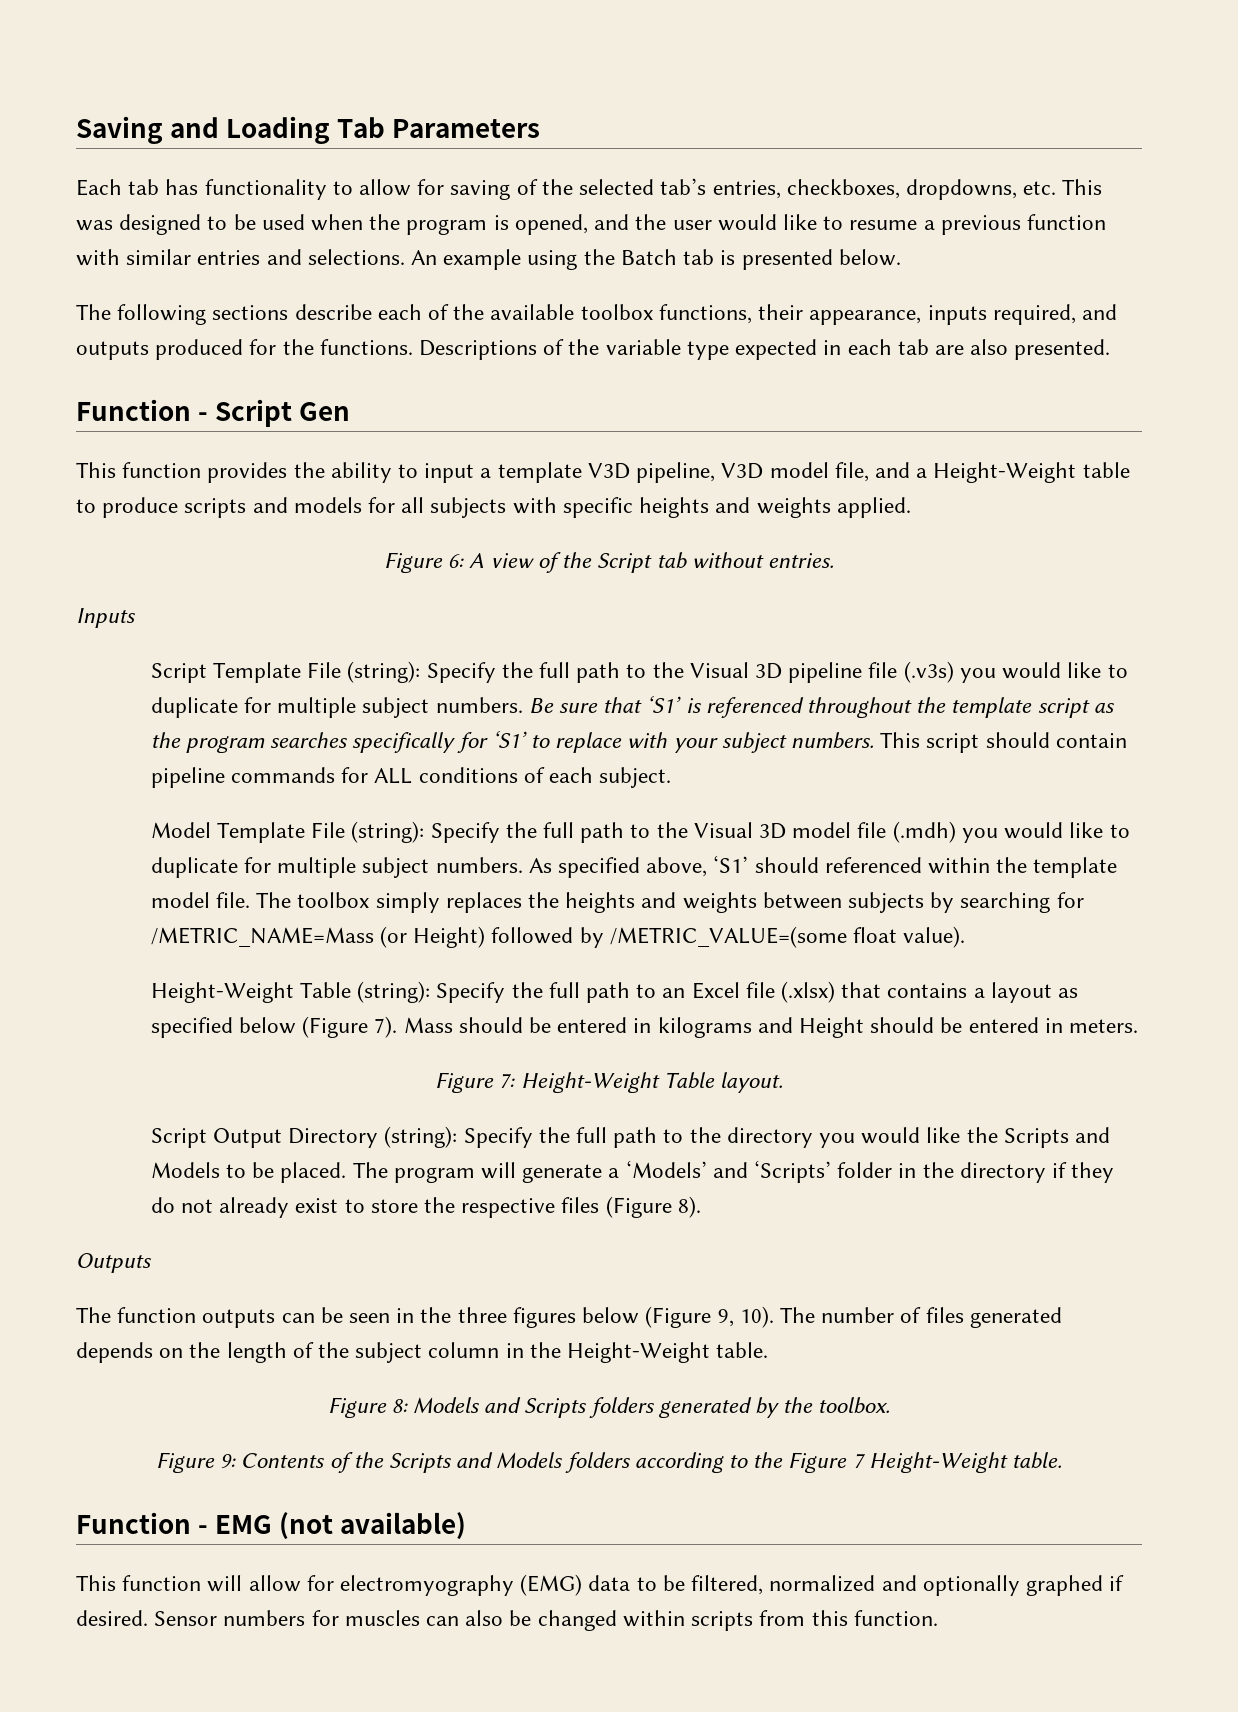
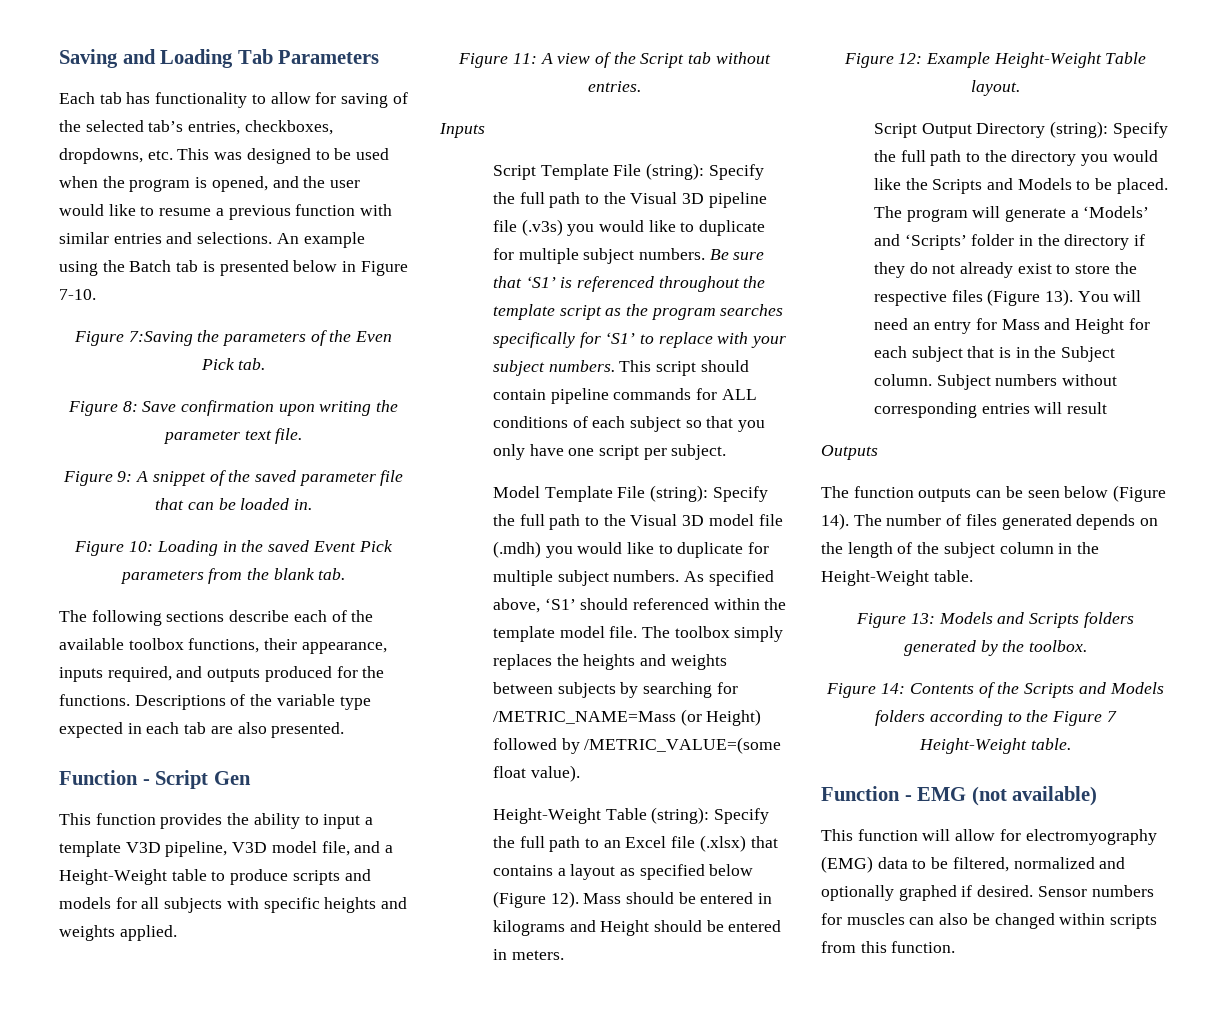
[838,249,901,266] below. -> [293,260,408,276] [59,289,96,300] [73,330,393,346] [200,358,266,370] [67,400,399,416] [162,428,303,444] [62,470,404,486] [155,498,312,510] [74,540,393,556] [119,568,346,584] below in Figure 7-10. // Figure 7:Saving the parameters of the Even Pick tab. // Figure 8: Save confirmation upon writing the parameter text file. // Figure 9: A snippet of the saved parameter file that can be loaded in. // Figure 10: Loading in the saved Event Pick parameters from the blank tab.
[448,554,465,568] 6: -> [512,53,537,64] 11:
(593, 775) none -> [629,416,766,432] [492,444,667,460] subject so that you only have one script per
[374,1016,398,1038] 7). -> [550,891,579,908] 12).
[499,1074,516,1088] 7: -> [898,52,990,68] 12: Example
[677,1196,701,1218] 8). -> [1044,289,1142,306] [873,318,1150,334] [873,346,1116,362] [873,374,1117,390] [873,402,1107,418] 13). You will need an entry for Mass and Height for each subject that is in the Subject column. Subject numbers without corresponding entries will result
[396,1306,774,1328] in the three figures below (Figure 9, 10). -> [1064,485,1167,502] [821,513,849,530] below (Figure 14).
[391,1399,408,1413] 8: -> [910,613,935,624] 13:
[220,1454,237,1468] 9: -> [881,683,906,694] 14:

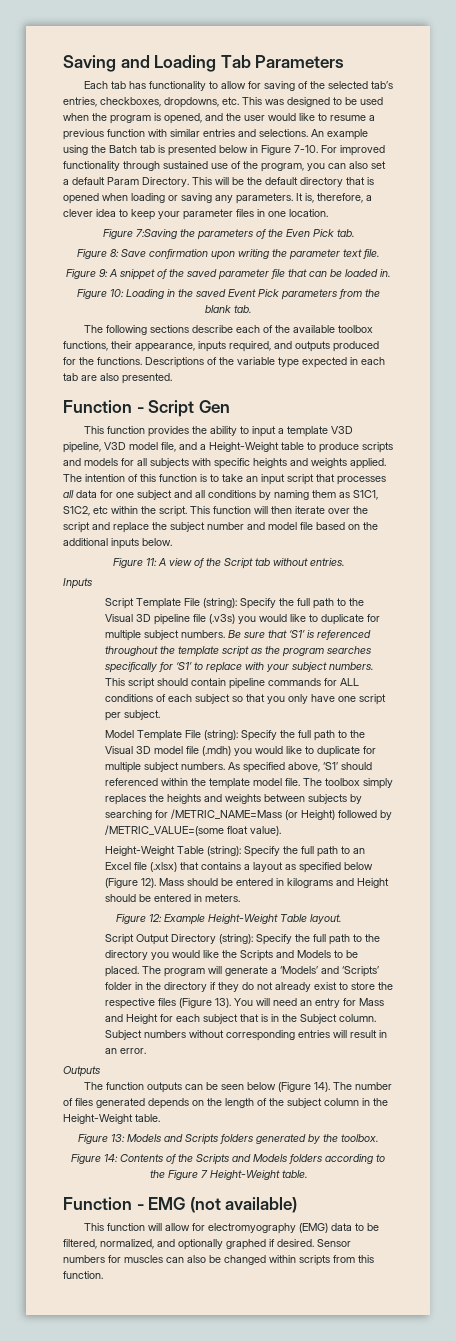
(96, 294) none -> [321,145,385,156] [63,161,386,172] [63,177,374,187] [63,193,372,204] [63,209,328,220] For improved functionality through sustained use of the program, you can also set a default Param Directory. This will be the default directory that is opened when loading or saving any parameters. It is, therefore, a clever idea to keep your parameter files in one location.
(177, 933) none -> [63,474,386,485] [63,490,378,500] [63,506,368,517] [63,522,378,533] [63,538,172,549] The intention of this function is to take an input script that processes all data for one subject and all conditions by naming them as S1C1, S1C2, etc within the script. This function will then iterate over the script and replace the subject number and model file based on the additional inputs below.
(1107, 408) none -> [378,1030,387,1038] [104,1048,146,1054] in an error.
[1013,857,1095,869] normalized -> [100,1239,154,1249] normalized,

